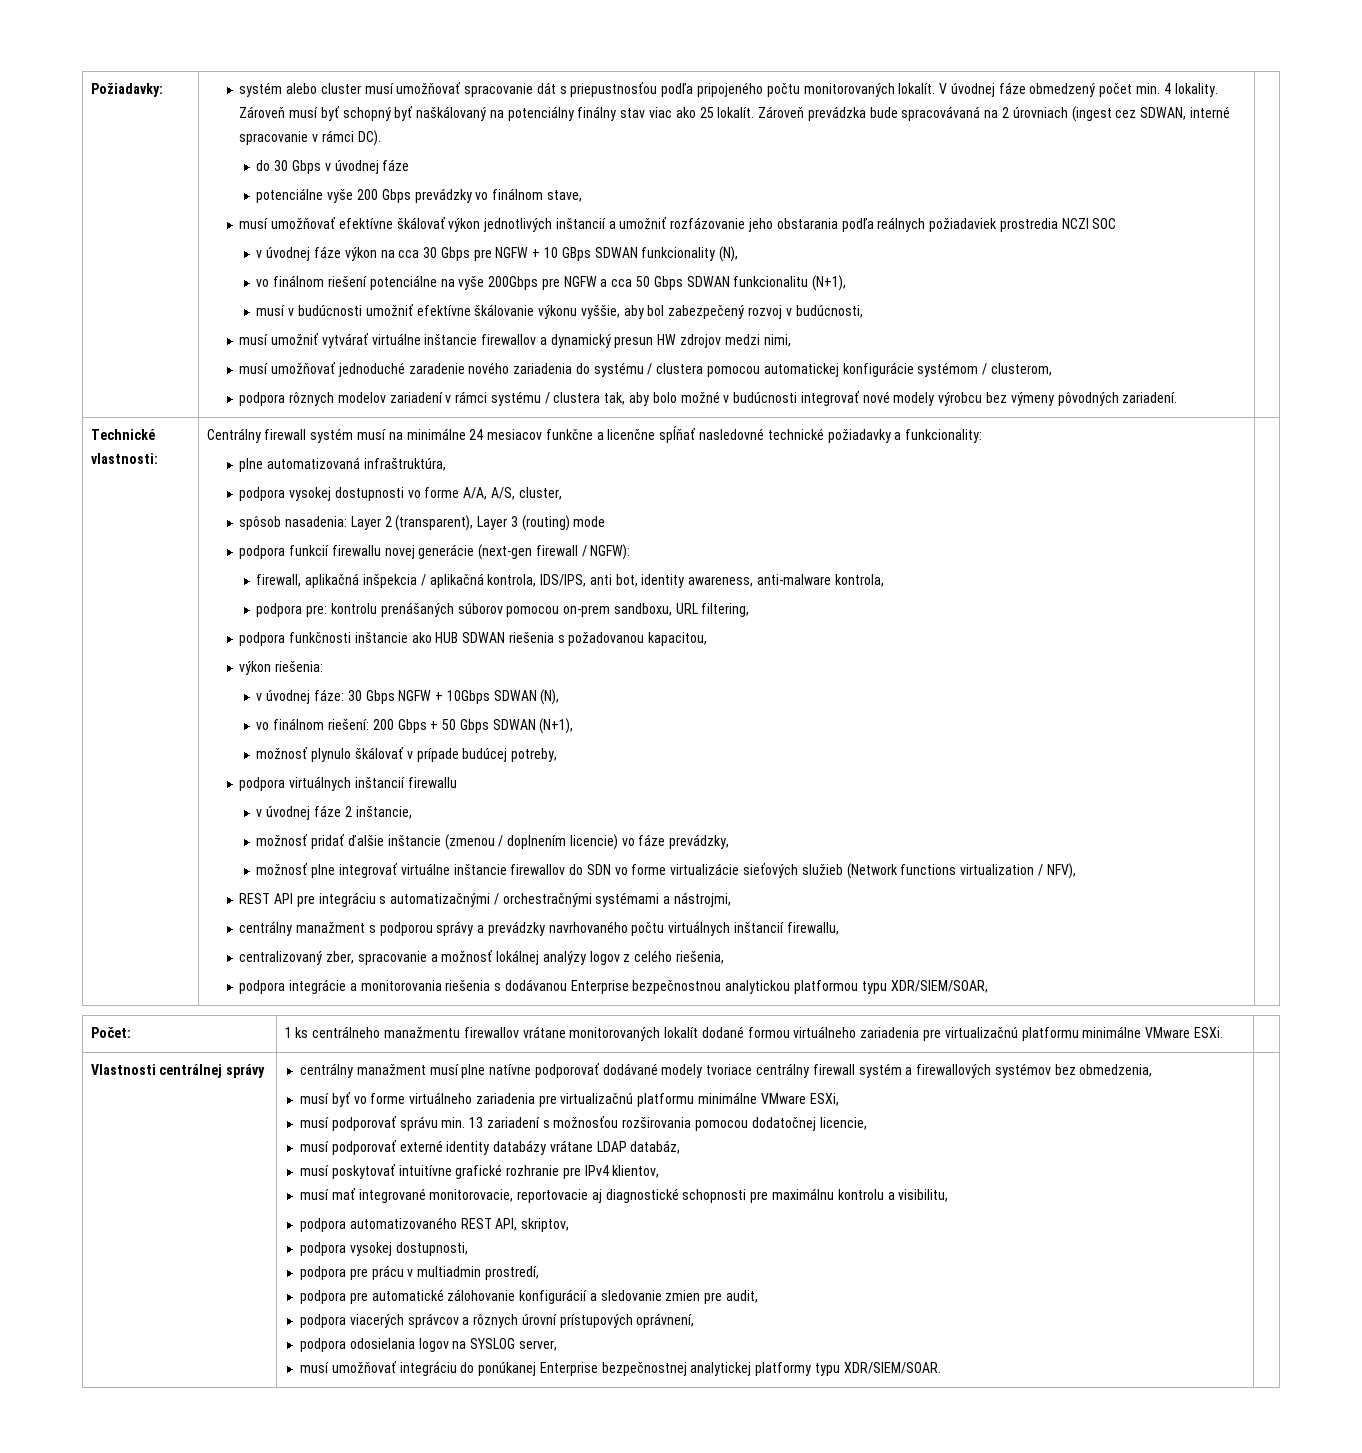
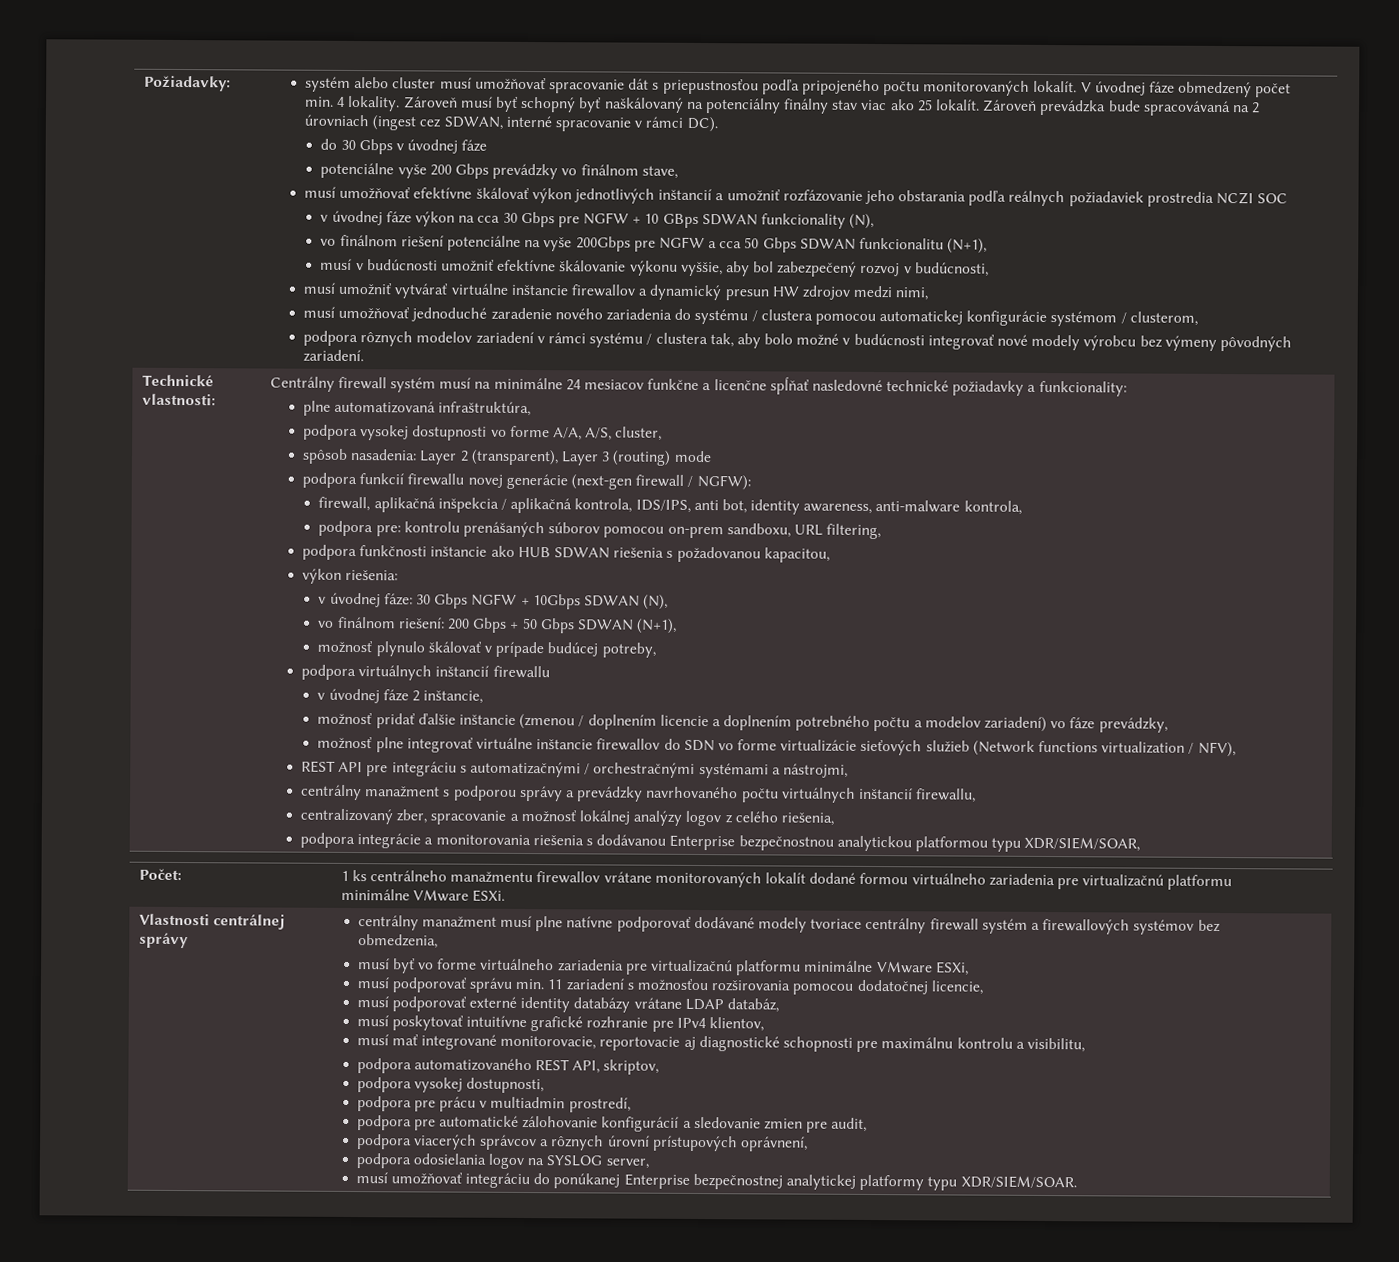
[569,834,618,850] licencie) -> [659,714,1048,733] licencie a doplnením potrebného počtu a modelov zariadení)
[469,1117,484,1128] 13 -> [547,979,563,990] 11

